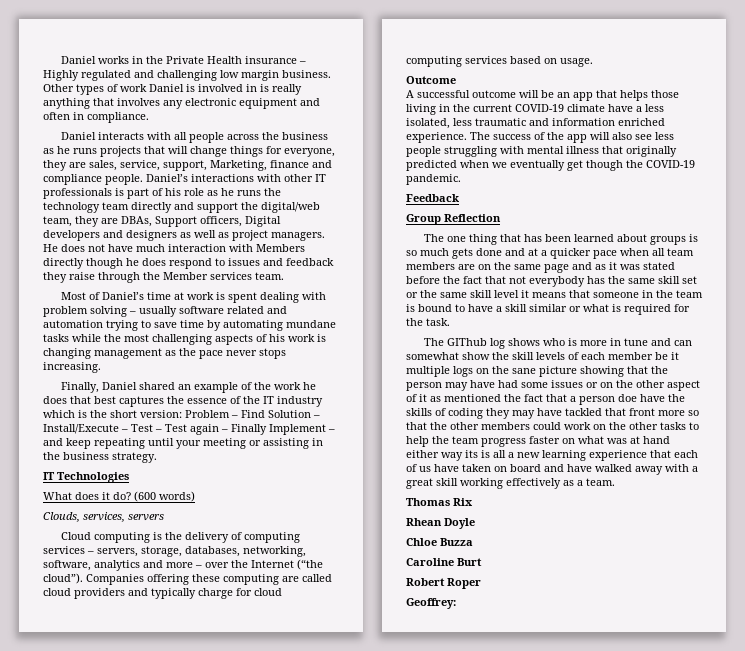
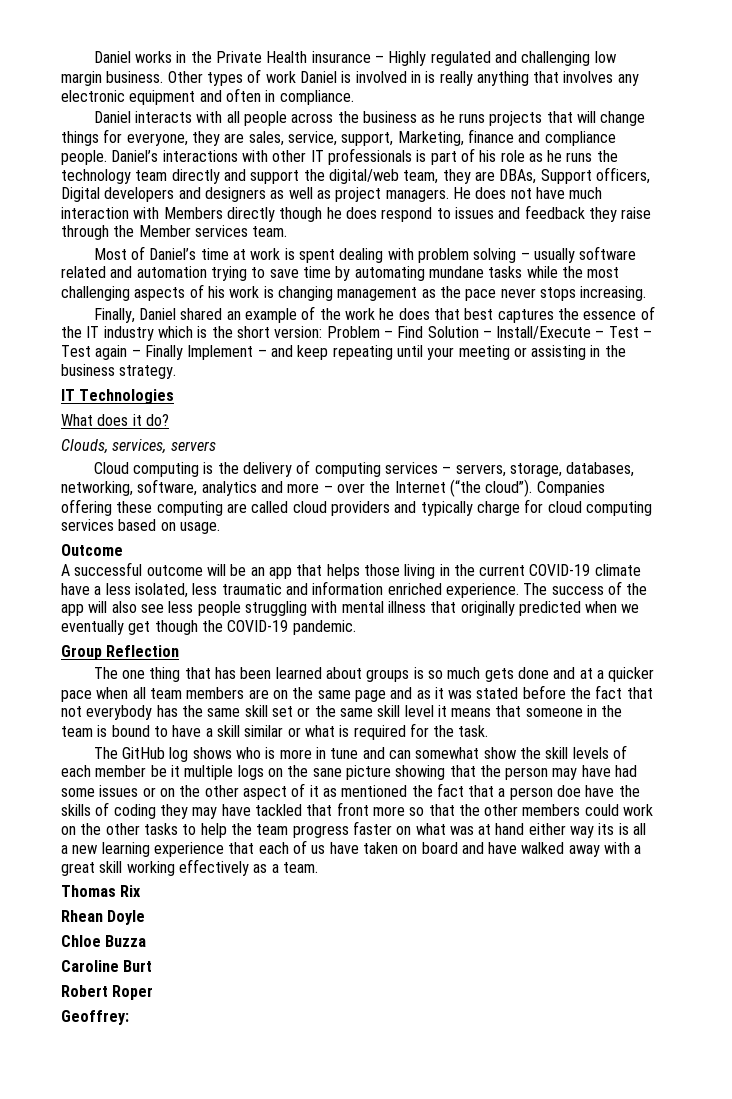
[134,491,195,502] (600 words) -> (169, 420) none
[406,194,459,202] // Feedback -> (356, 627) none
[447,338,488,346] GIThub -> [122,747,166,759] GitHub

